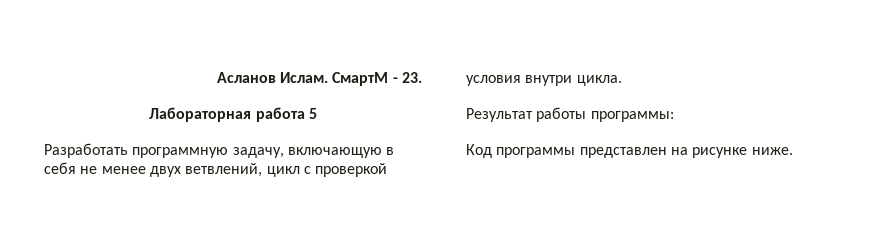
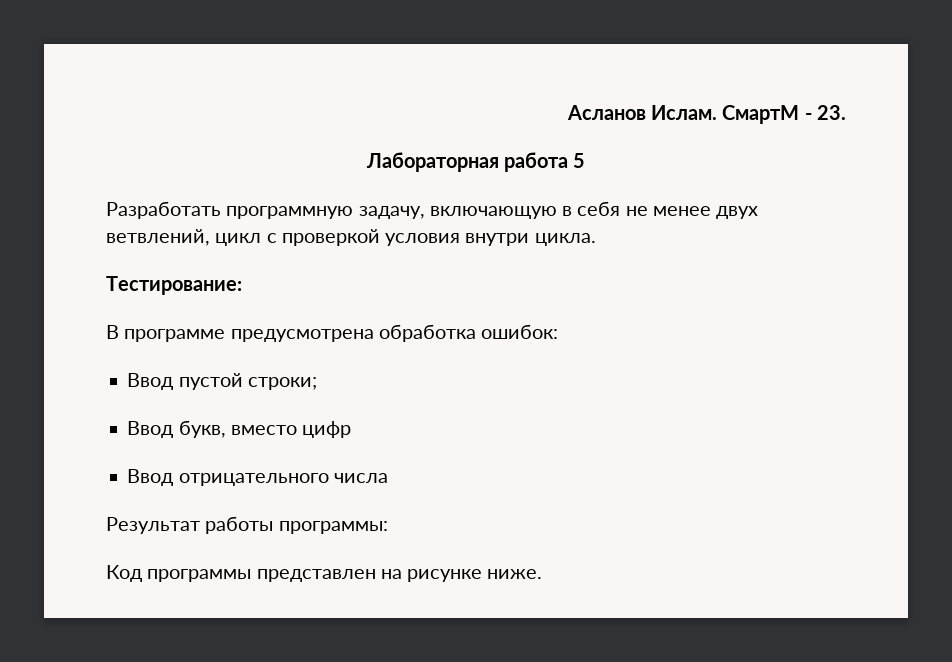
(622, 80) none -> [106,276,242,295] [106,324,559,342] [127,373,317,390] [127,420,352,438] [127,469,388,486] // Тестирование: // В программе предусмотрена обработка ошибок: // Ввод пустой строки; // Ввод букв, вместо цифр // Ввод отрицательного числа

